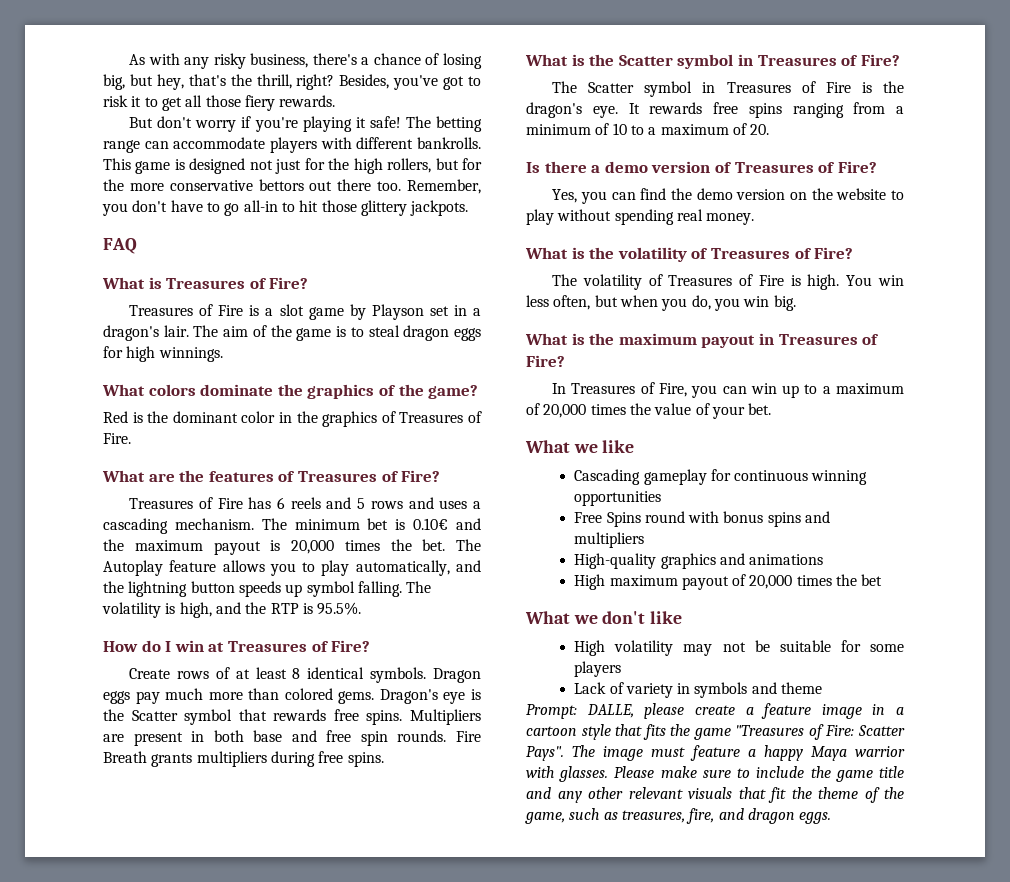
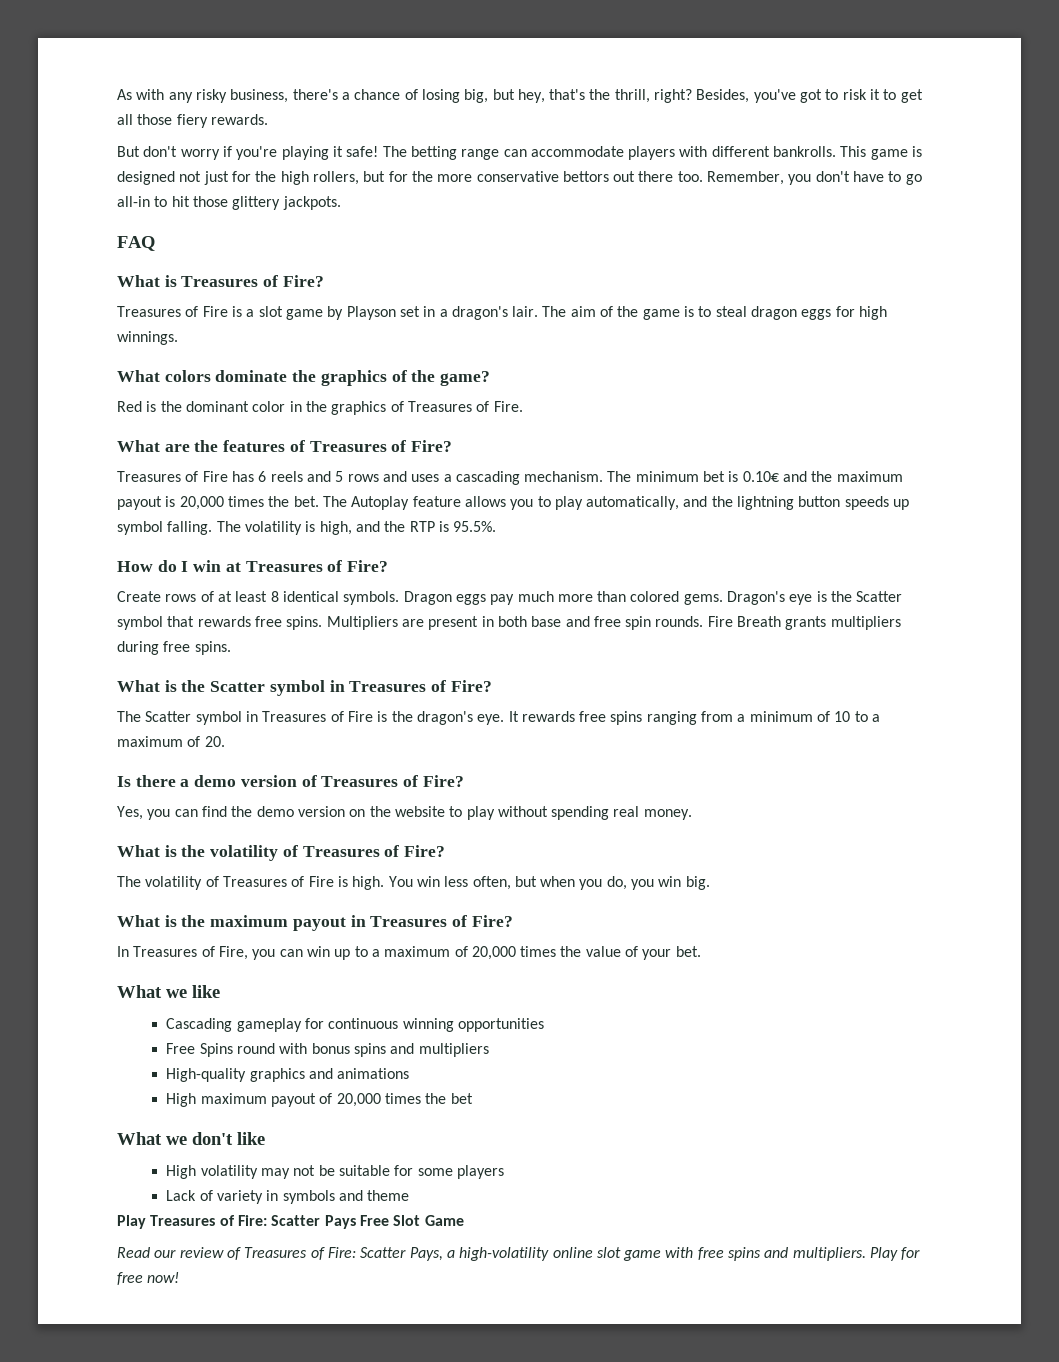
[526,703,904,719] [526,724,905,740] [526,745,905,761] [526,766,904,782] [526,787,904,803] [525,808,832,824] Prompt: DALLE, please create a feature image in a cartoon style that fits the game "Treasures of Fire: Scatter Pays". The image must feature a happy Maya warrior with glasses. Please make sure to include the game title and any other relevant visuals that fit the theme of the game, such as treasures, fire, and dragon eggs. -> [117,1215,464,1229] [117,1247,921,1261] [117,1272,180,1285] Play Treasures of Fire: Scatter Pays Free Slot Game // Read our review of Treasures of Fire: Scatter Pays, a high-volatility online slot game with free spins and multipliers. Play for free now!

